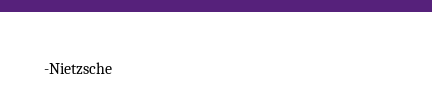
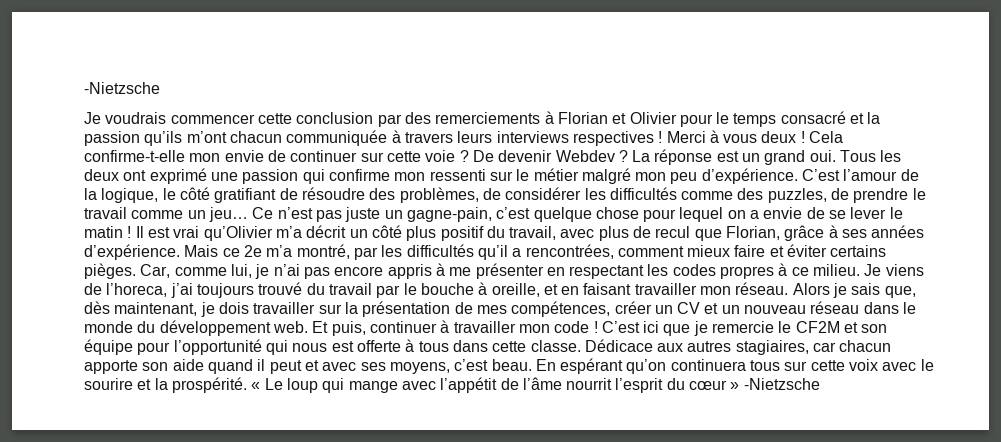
[44,62,112,75] -Nietzsche -> [84,82,160,94] [84,111,881,127] [84,130,844,146] [84,149,902,165] [84,168,919,184] [84,187,926,203] [84,207,903,222] [84,225,925,241] [84,244,887,260] [84,263,924,279] [84,282,916,298] [84,301,917,317] [84,320,888,336] [84,339,892,355] [84,358,934,374] [84,377,820,393] -Nietzsche // Je voudrais commencer cette conclusion par des remerciements à Florian et Olivier pour le temps consacré et la passion qu’ils m’ont chacun communiquée à travers leurs interviews respectives ! Merci à vous deux ! Cela confirme-t-elle mon envie de continuer sur cette voie ? De devenir Webdev ? La réponse est un grand oui. Tous les deux ont exprimé une passion qui confirme mon ressenti sur le métier malgré mon peu d’expérience. C’est l’amour de la logique, le côté gratifiant de résoudre des problèmes, de considérer les difficultés comme des puzzles, de prendre le travail comme un jeu… Ce n’est pas juste un gagne-pain, c’est quelque chose pour lequel on a envie de se lever le matin ! Il est vrai qu’Olivier m’a décrit un côté plus positif du travail, avec plus de recul que Florian, grâce à ses années d’expérience. Mais ce 2e m’a montré, par les difficultés qu’il a rencontrées, comment mieux faire et éviter certains pièges. Car, comme lui, je n’ai pas encore appris à me présenter en respectant les codes propres à ce milieu. Je viens de l’horeca, j’ai toujours trouvé du travail par le bouche à oreille, et en faisant travailler mon réseau. Alors je sais que, dès maintenant, je dois travailler sur la présentation de mes compétences, créer un CV et un nouveau réseau dans le monde du développement web. Et puis, continuer à travailler mon code ! C’est ici que je remercie le CF2M et son équipe pour l’opportunité qui nous est offerte à tous dans cette classe. Dédicace aux autres stagiaires, car chacun apporte son aide quand il peut et avec ses moyens, c’est beau. En espérant qu’on continuera tous sur cette voix avec le sourire et la prospérité. « Le loup qui mange avec l’appétit de l’âme nourrit l’esprit du cœur » -Nietzsche

